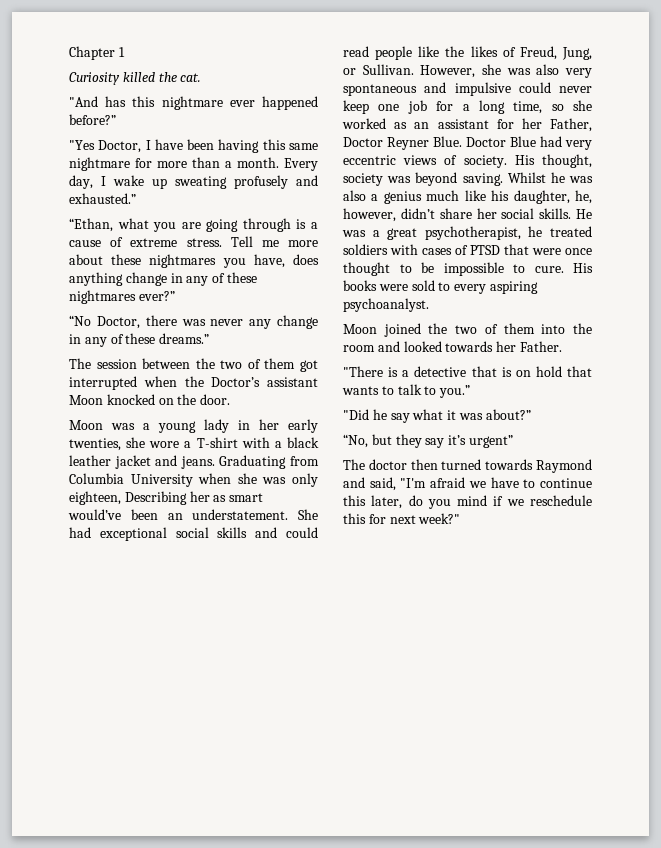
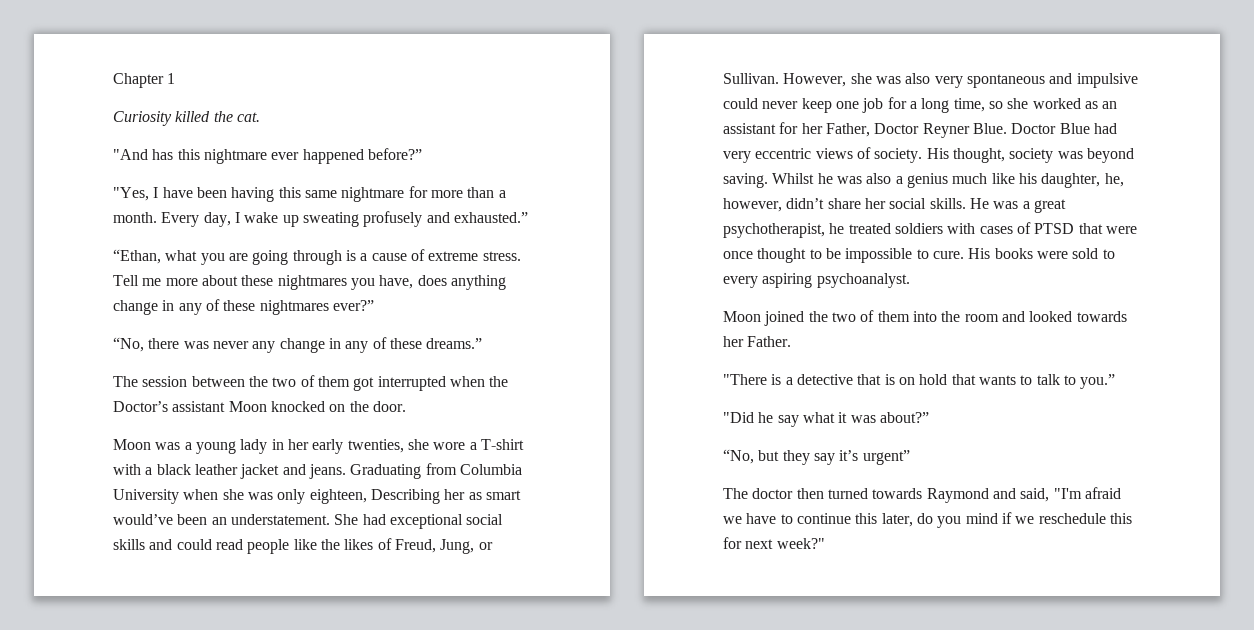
[69,140,142,153] "Yes Doctor, -> [113,187,149,201] "Yes,
[69,315,140,329] “No Doctor, -> [113,337,144,352] “No,

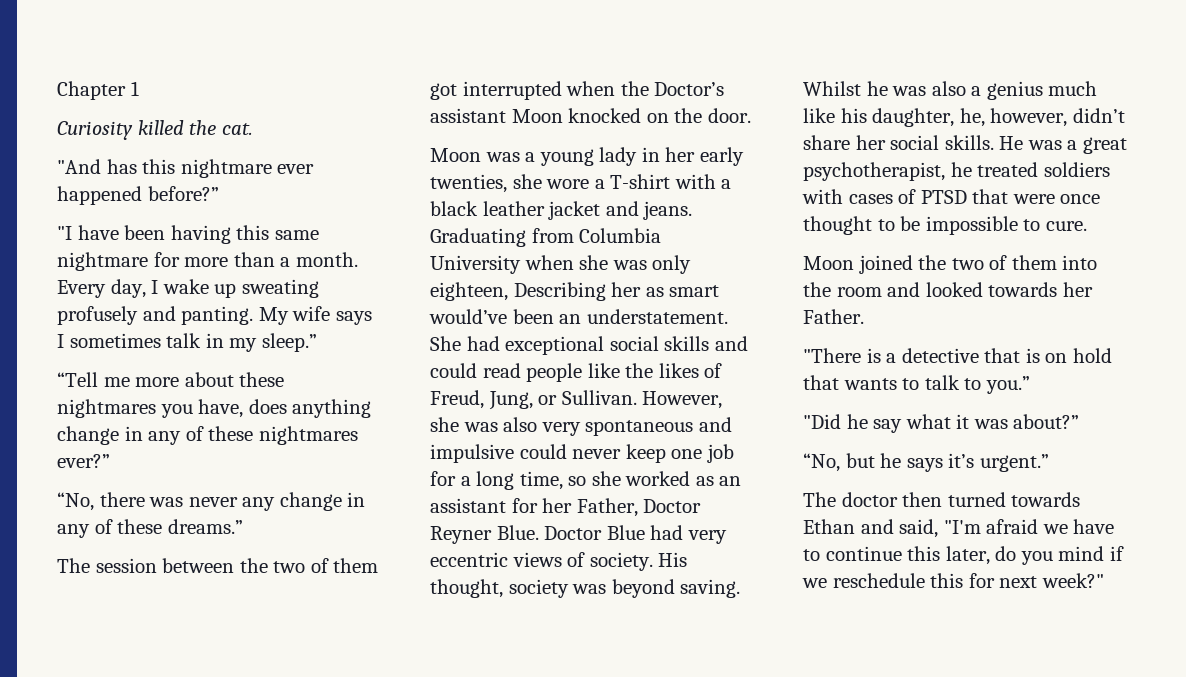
[113,187,159,201] "Yes, I -> [57,226,72,240] "I
[453,212,528,223] [113,249,521,265] [113,275,139,286] exhausted.” // “Ethan, what you are going through is a cause of extreme stress. Tell -> [181,306,372,325] [57,333,317,352] [57,372,98,387] panting. My wife says I sometimes talk in my sleep.” // “Tell
[968,248,1115,259] [723,273,910,288] His books were sold to every aspiring psychoanalyst. -> (1087, 226) none
[782,450,910,465] they say it’s urgent” -> [880,453,1049,472] he says it’s urgent.”
[926,488,989,503] Raymond -> [803,519,855,534] Ethan

